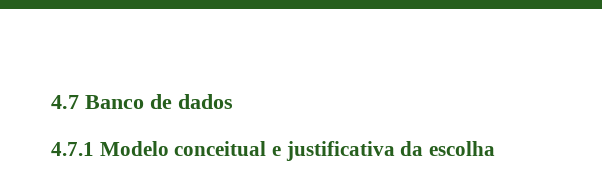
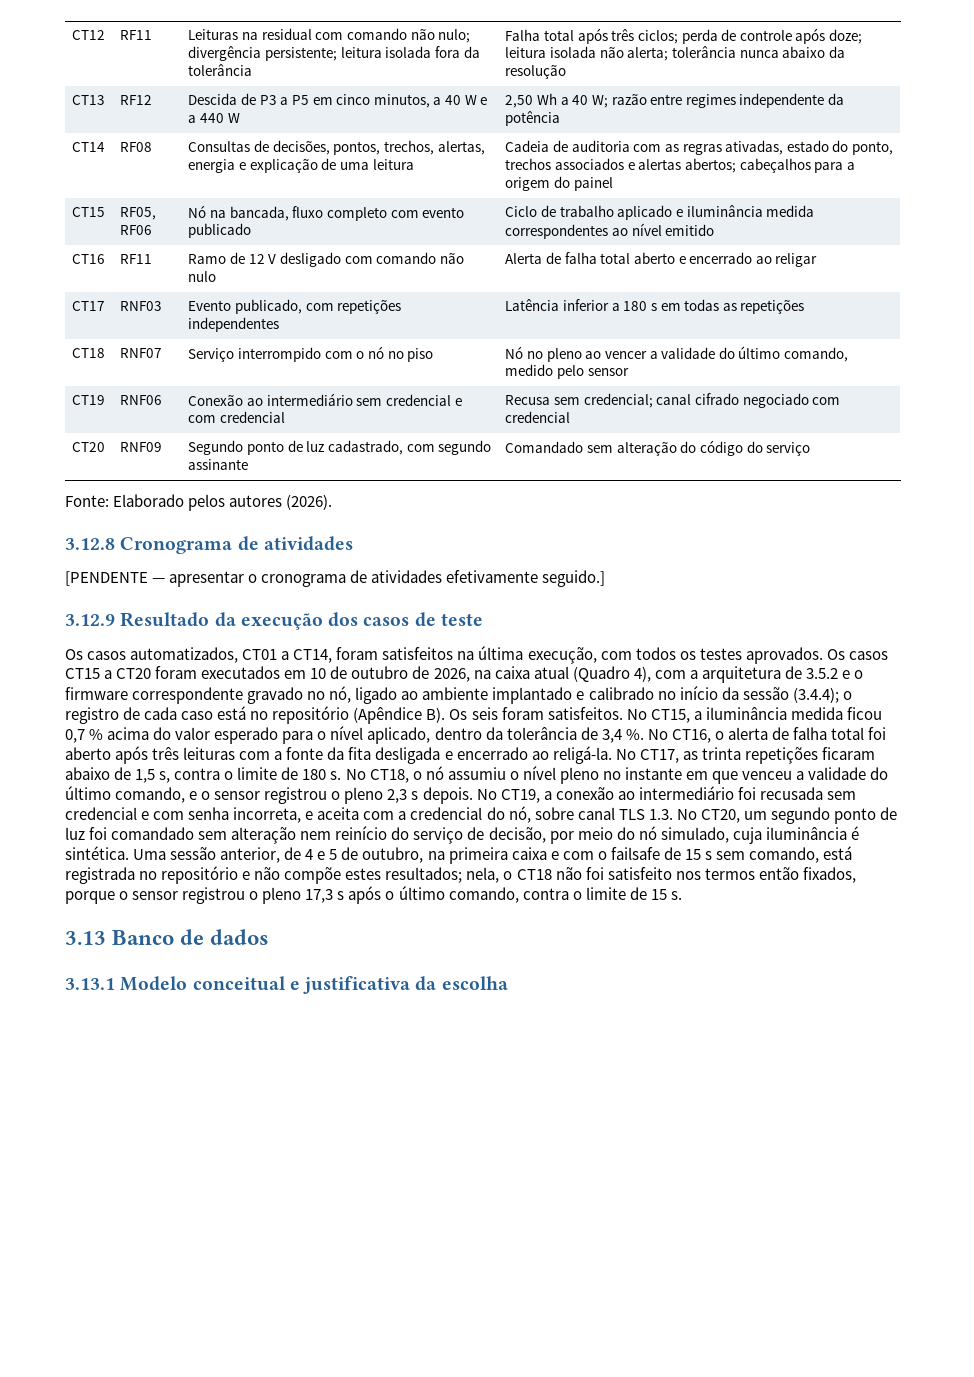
[51,95,79,109] 4.7 -> [72,30,106,40] [120,30,153,40] [188,28,471,43] [188,46,480,61] [188,64,253,76] [505,28,863,44] [505,46,845,61] [505,65,567,79] [72,95,106,105] [120,95,153,105] [188,93,488,108] [188,113,240,123] [505,93,845,108] [505,111,561,126] [72,142,106,152] [120,142,153,152] [188,140,485,155] [188,158,414,173] [505,140,894,155] [505,158,855,173] [505,176,613,191] [72,207,106,217] [120,207,157,220] [120,225,153,235] [188,205,465,221] [188,223,252,238] [505,205,815,220] [505,223,715,239] [72,254,106,264] [120,254,153,264] [188,252,464,267] [188,271,217,282] [505,252,818,267] [72,301,106,311] [120,301,163,311] [188,299,402,314] [188,317,280,332] [505,299,805,314] [72,348,106,358] [120,348,163,358] [188,346,434,362] [505,346,849,362] [505,364,629,379] [72,395,106,405] [120,395,163,405] [188,393,462,406] [188,411,285,423] [505,393,841,408] [505,411,571,423] [72,442,106,452] [120,442,163,452] [188,440,492,455] [188,459,249,470] [505,440,811,456] [65,494,333,511] [65,536,353,554] [65,570,606,587] [65,612,483,630] [65,646,888,664] [65,666,864,683] [65,686,852,704] [65,706,882,724] [65,726,887,744] [65,746,875,764] [65,766,889,784] [65,786,856,804] [65,806,898,824] [65,826,859,844] [65,846,853,864] [65,866,856,884] [65,886,682,904] [65,931,106,945] CT12 | RF11 | Leituras na residual com comando não nulo; divergência persistente; leitura isolada fora da tolerância | Falha total após três ciclos; perda de controle após doze; leitura isolada não alerta; tolerância nunca abaixo da resolução // CT13 | RF12 | Descida de P3 a P5 em cinco minutos, a 40 W e a 440 W | 2,50 Wh a 40 W; razão entre regimes independente da potência // CT14 | RF08 | Consultas de decisões, pontos, trechos, alertas, energia e explicação de uma leitura | Cadeia de auditoria com as regras ativadas, estado do ponto, trechos associados e alertas abertos; cabeçalhos para a origem do painel // CT15 | RF05, RF06 | Nó na bancada, fluxo completo com evento publicado | Ciclo de trabalho aplicado e iluminância medida correspondentes ao nível emitido // CT16 | RF11 | Ramo de 12 V desligado com comando não nulo | Alerta de falha total aberto e encerrado ao religar // CT17 | RNF03 | Evento publicado, com repetições independentes | Latência inferior a 180 s em todas as repetições // CT18 | RNF07 | Serviço interrompido com o nó no piso | Nó no pleno ao vencer a validade do último comando, medido pelo sensor // CT19 | RNF06 | Conexão ao intermediário sem credencial e com credencial | Recusa sem credencial; canal cifrado negociado com credencial // CT20 | RNF09 | Segundo ponto de luz cadastrado, com segundo assinante | Comandado sem alteração do código do serviço // Fonte: Elaborado pelos autores (2026). // 3.12.8 Cronograma de atividades // [PENDENTE — apresentar o cronograma de atividades efetivamente seguido.] // 3.12.9 Resultado da execução dos casos de teste // Os casos automatizados, CT01 a CT14, foram satisfeitos na última execução, com todos os testes aprovados. Os casos CT15 a CT20 foram executados em 10 de outubro de 2026, na caixa atual (Quadro 4), com a arquitetura de 3.5.2 e o firmware correspondente gravado no nó, ligado ao ambiente implantado e calibrado no início da sessão (3.4.4); o registro de cada caso está no repositório (Apêndice B). Os seis foram satisfeitos. No CT15, a iluminância medida ficou 0,7 % acima do valor esperado para o nível aplicado, dentro da tolerância de 3,4 %. No CT16, o alerta de falha total foi aberto após três leituras com a fonte da fita desligada e encerrado ao religá-la. No CT17, as trinta repetições ficaram abaixo de 1,5 s, contra o limite de 180 s. No CT18, o nó assumiu o nível pleno no instante em que venceu a validade do último comando, e o sensor registrou o pleno 2,3 s depois. No CT19, a conexão ao intermediário foi recusada sem credencial e com senha incorreta, e aceita com a credencial do nó, sobre canal TLS 1.3. No CT20, um segundo ponto de luz foi comandado sem alteração nem reinício do serviço de decisão, por meio do nó simulado, cuja iluminância é sintética. Uma sessão anterior, de 4 e 5 de outubro, na primeira caixa e com o failsafe de 15 s sem comando, está registrada no repositório e não compõe estes resultados; nela, o CT18 não foi satisfeito nos termos então fixados, porque o sensor registrou o pleno 17,3 s após o último comando, contra o limite de 15 s. // 3.13
[51,142,94,156] 4.7.1 -> [65,978,115,990] 3.13.1

